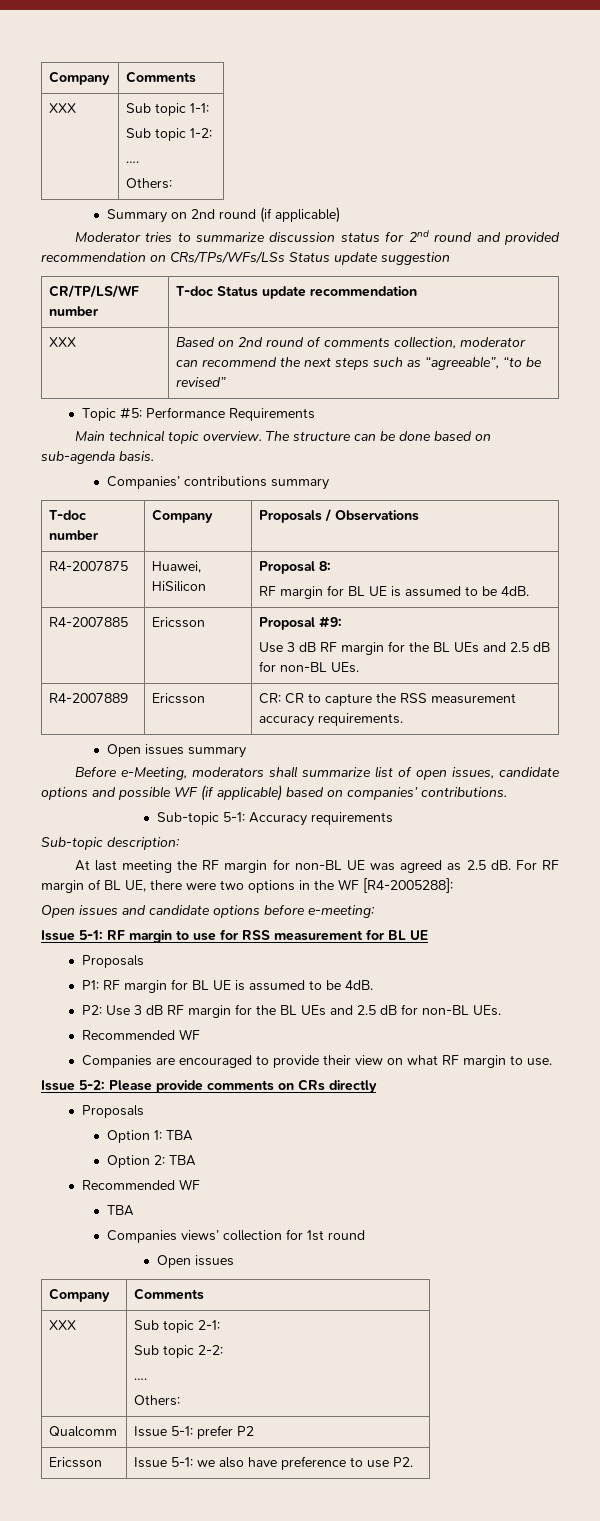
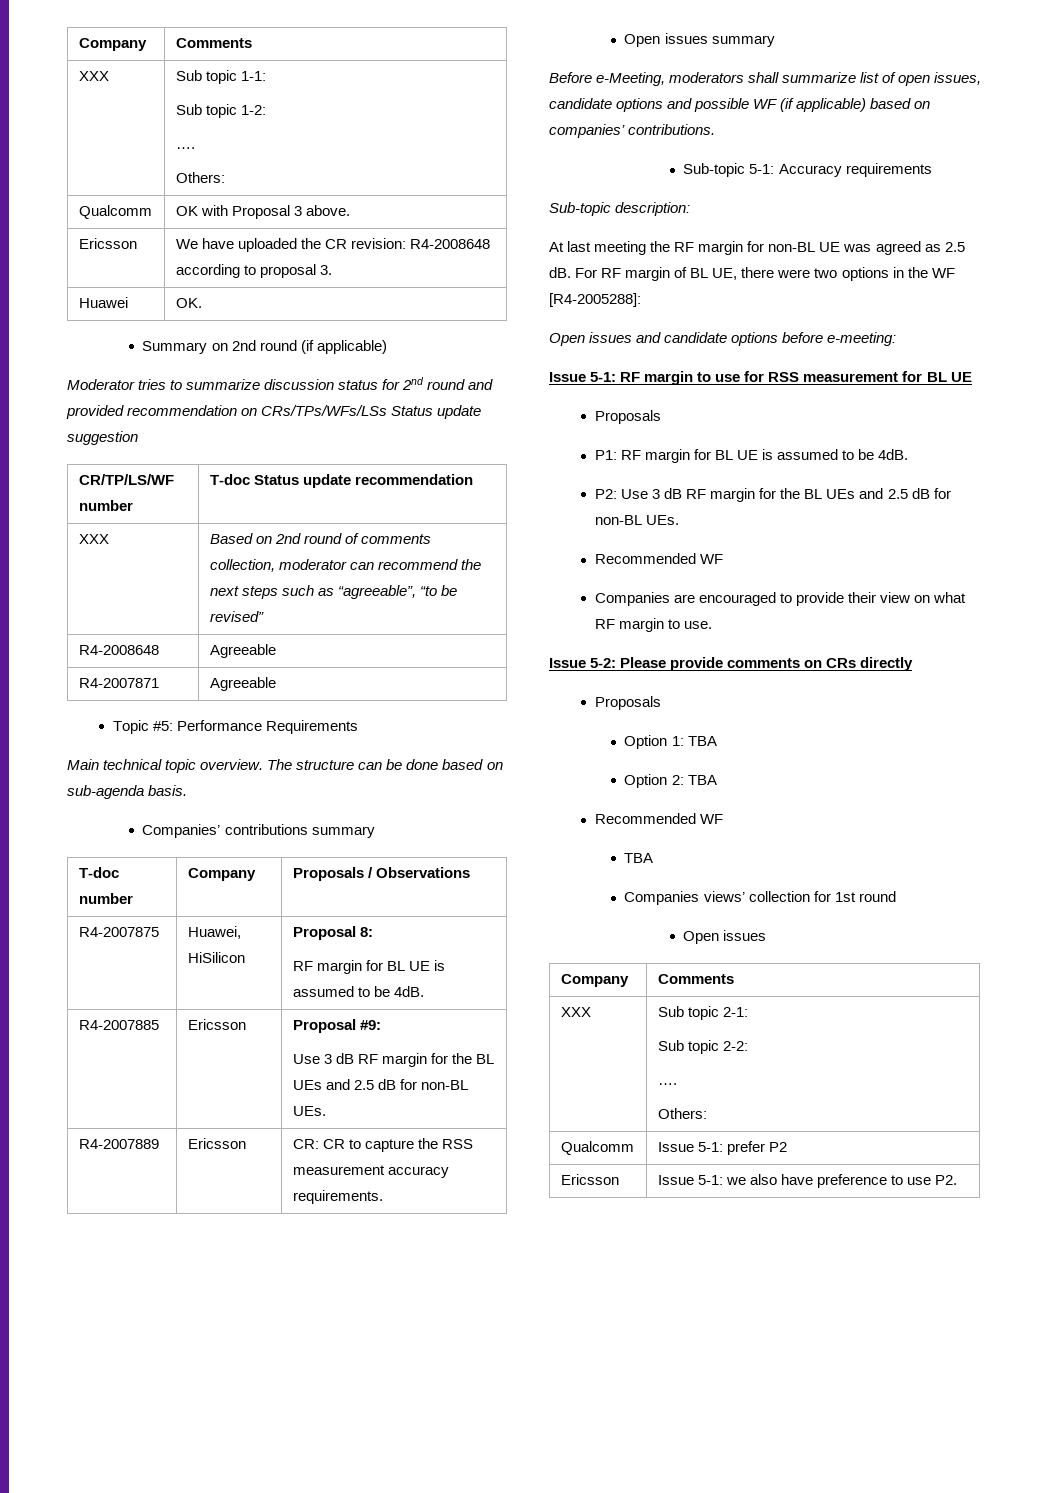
(173, 183) none -> [78,205,152,219] [175,205,350,219] [78,238,137,249] [175,238,490,252] [175,264,332,278] [78,297,128,308] [175,298,202,308] // Qualcomm | OK with Proposal 3 above. // Ericsson | We have uploaded the CR revision: R4-2008648 according to proposal 3. // Huawei | OK.
(227, 382) none -> [78,645,159,655] [209,644,276,658] [78,678,159,688] [209,677,276,691] // R4-2008648 | Agreeable // R4-2007871 | Agreeable

